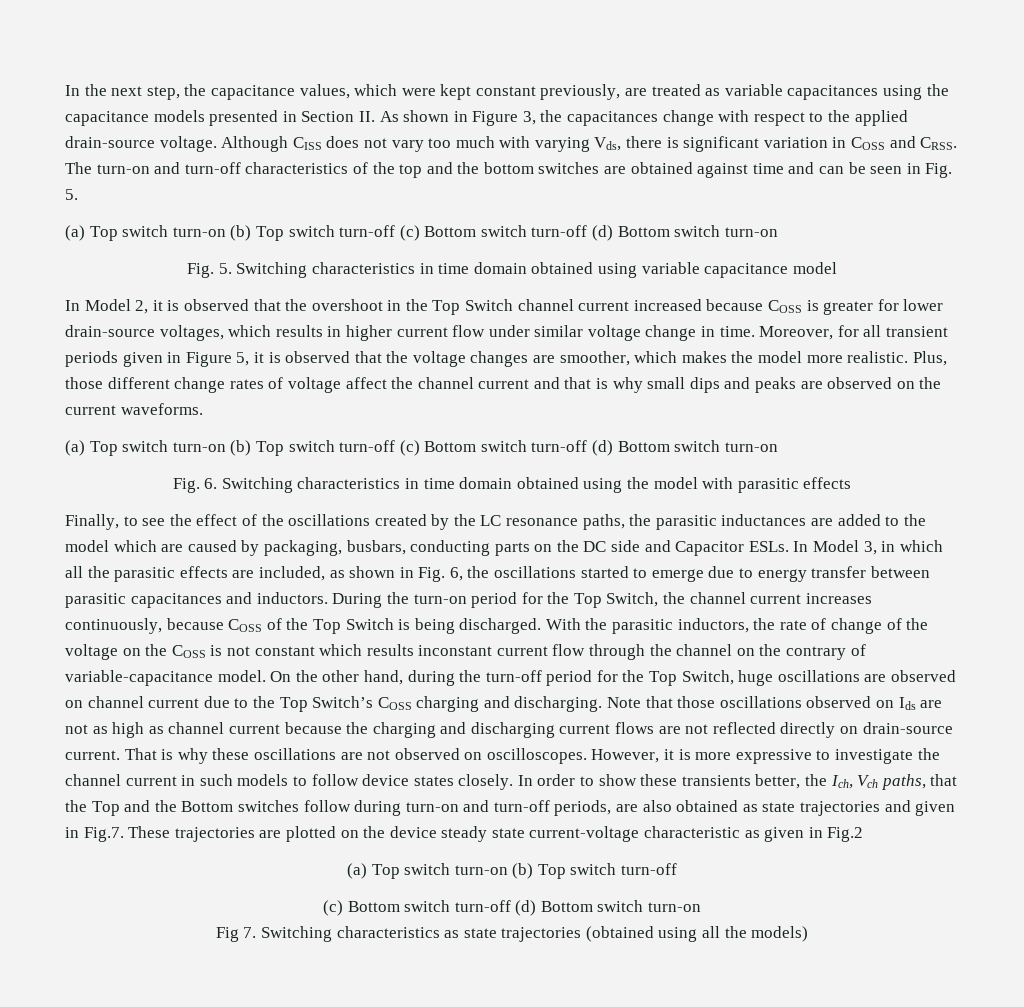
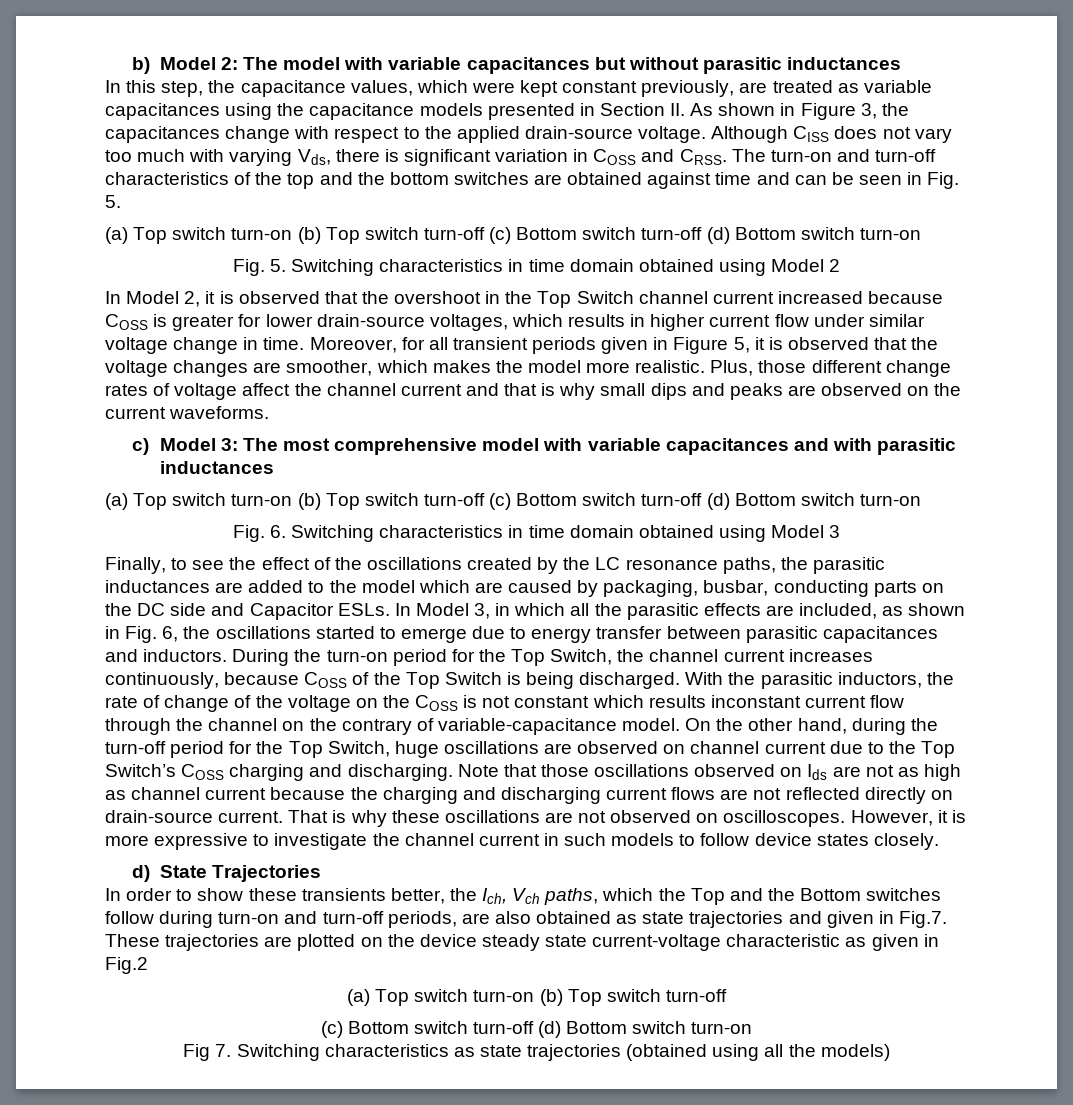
[65,84,143,96] In the next -> [132,57,902,74] [105,80,157,93] b) Model 2: The model with variable capacitances but without parasitic inductances // In this
[641,262,837,278] variable capacitance model -> [771,259,841,272] Model 2
(203, 409) none -> [132,438,957,455] [159,461,274,474] // c) Model 3: The most comprehensive model with variable capacitances and with parasitic inductances
[626,477,852,493] the model with parasitic effects -> [771,525,841,538] Model 3
[346,540,406,555] busbars, -> [703,580,769,596] busbar,
(514, 782) none -> [132,865,321,882] // d) State Trajectories //
[930,774,958,786] that -> [602,888,654,901] which

